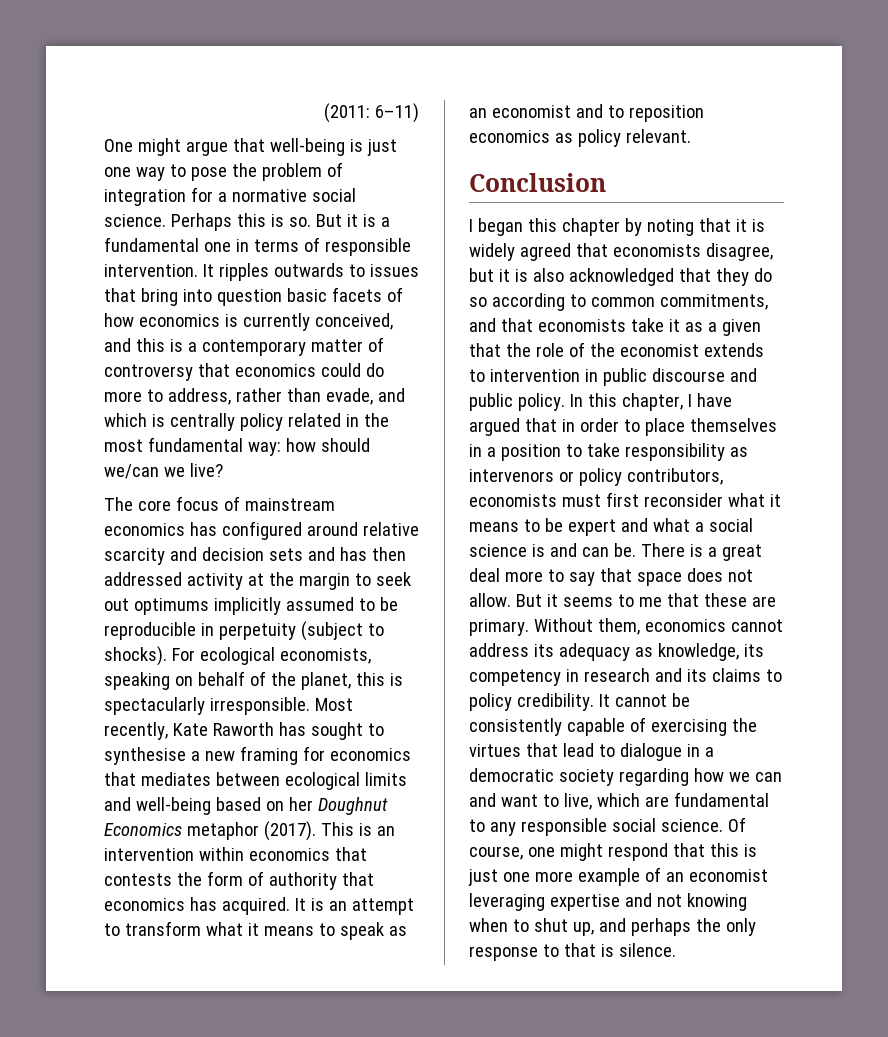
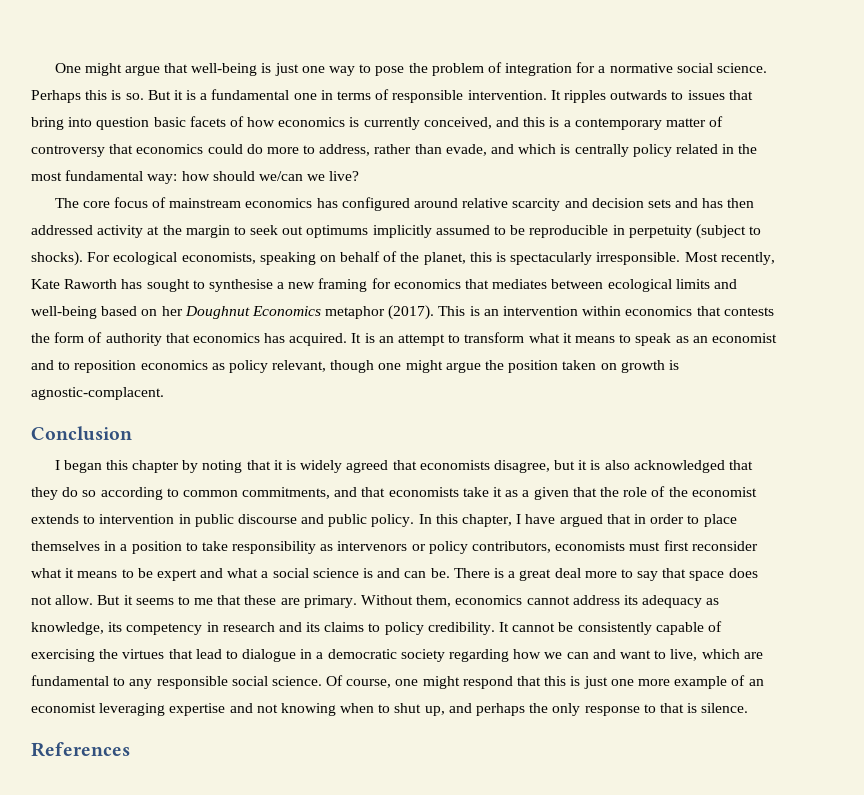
[324,103,419,123] (2011: 6–11) // -> (54, 68) none
[625,129,691,143] relevant. -> [272,360,679,373] [31,387,164,400] relevant, though one might argue the position taken on growth is agnostic-complacent.
(676, 950) none -> [31,742,130,757] // References

